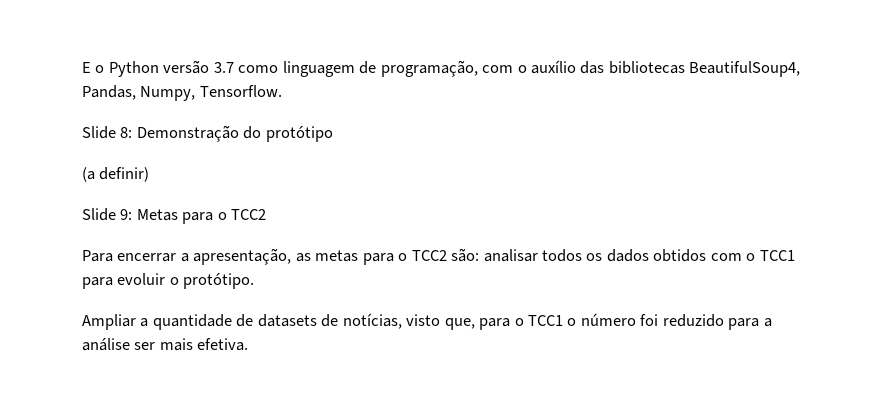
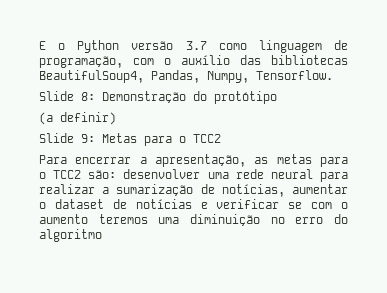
[483,249,795,262] [82,273,255,289] [82,313,772,330] [82,338,249,351] analisar todos os dados obtidos com o TCC1 para evoluir o protótipo. // Ampliar a quantidade de datasets de notícias, visto que, para o TCC1 o número foi reduzido para a análise ser mais efetiva. -> [123,169,348,182] [39,184,348,197] [39,199,348,209] [39,214,348,226] [39,229,102,242] desenvolver uma rede neural para realizar a sumarização de notícias, aumentar o dataset de notícias e verificar se com o aumento teremos uma diminuição no erro do algoritmo

